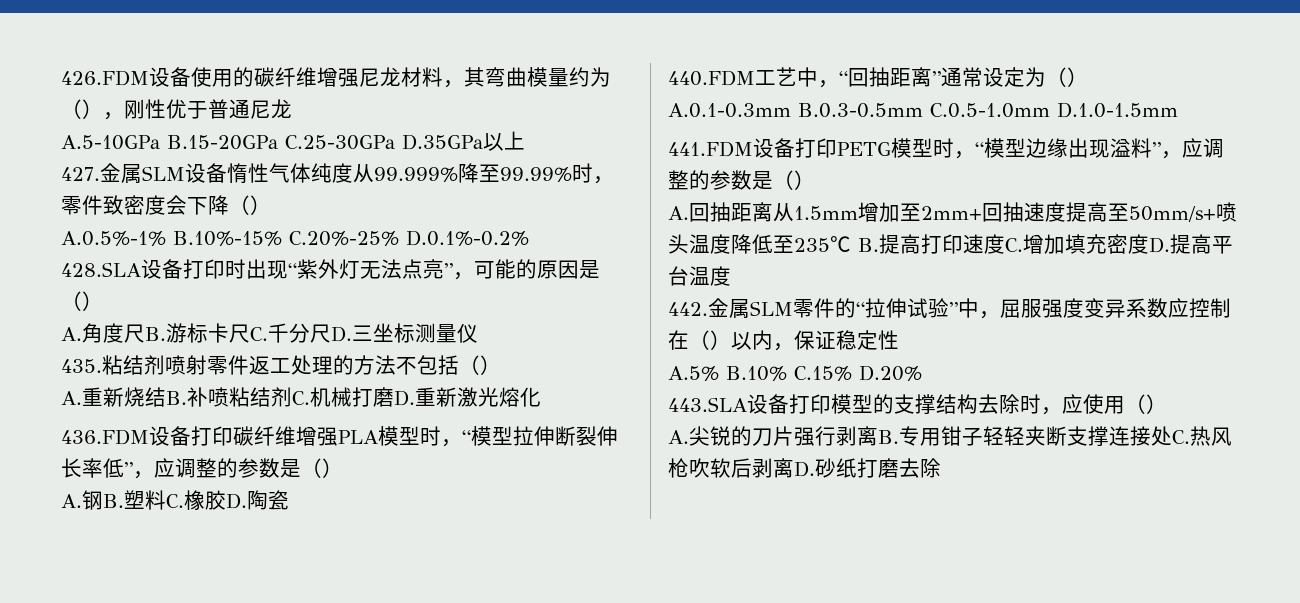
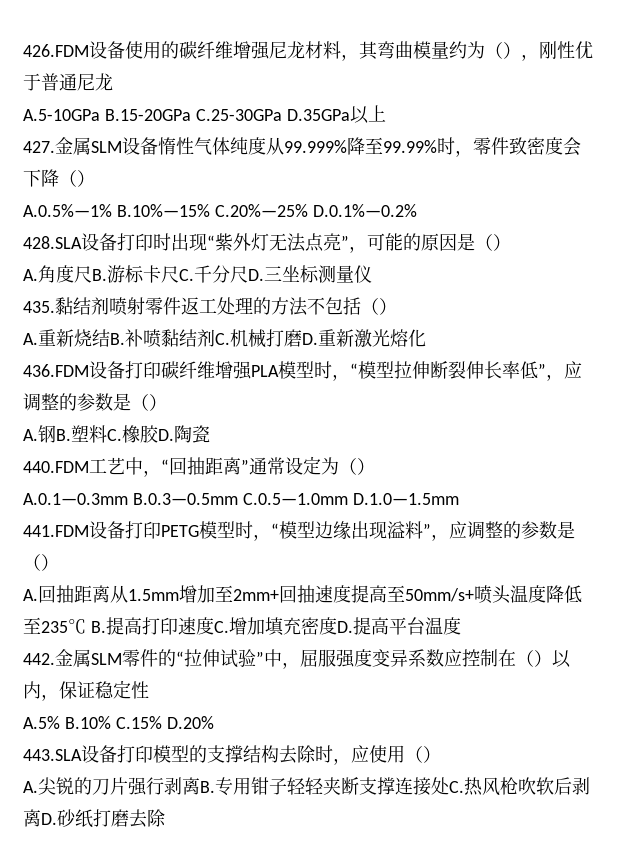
[61,230,529,246] A.0.5%-1% B.10%-15% C.20%-25% D.0.1%-0.2% -> [23,204,417,217] A.0.5%—1% B.10%—15% C.20%—25% D.0.1%—0.2%
[102,355,123,375] 粘 -> [55,297,73,315] 黏
[229,387,250,407] 粘 -> [161,329,179,347] 黏
[668,102,1178,118] A.0.1-0.3mm B.0.3-0.5mm C.0.5-1.0mm D.1.0-1.5mm -> [23,493,459,505] A.0.1—0.3mm B.0.3—0.5mm C.0.5—1.0mm D.1.0—1.5mm

